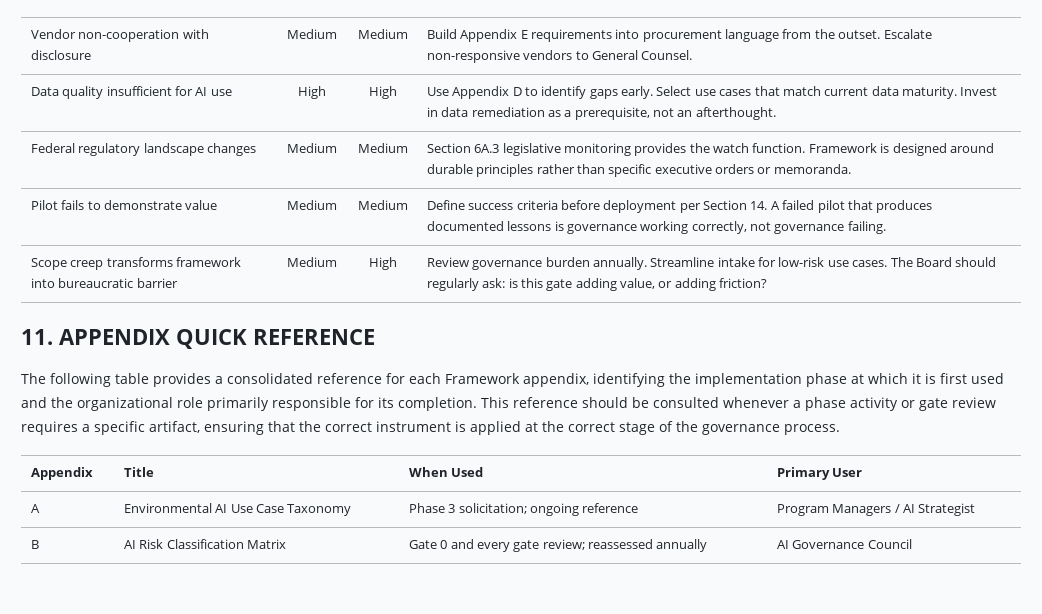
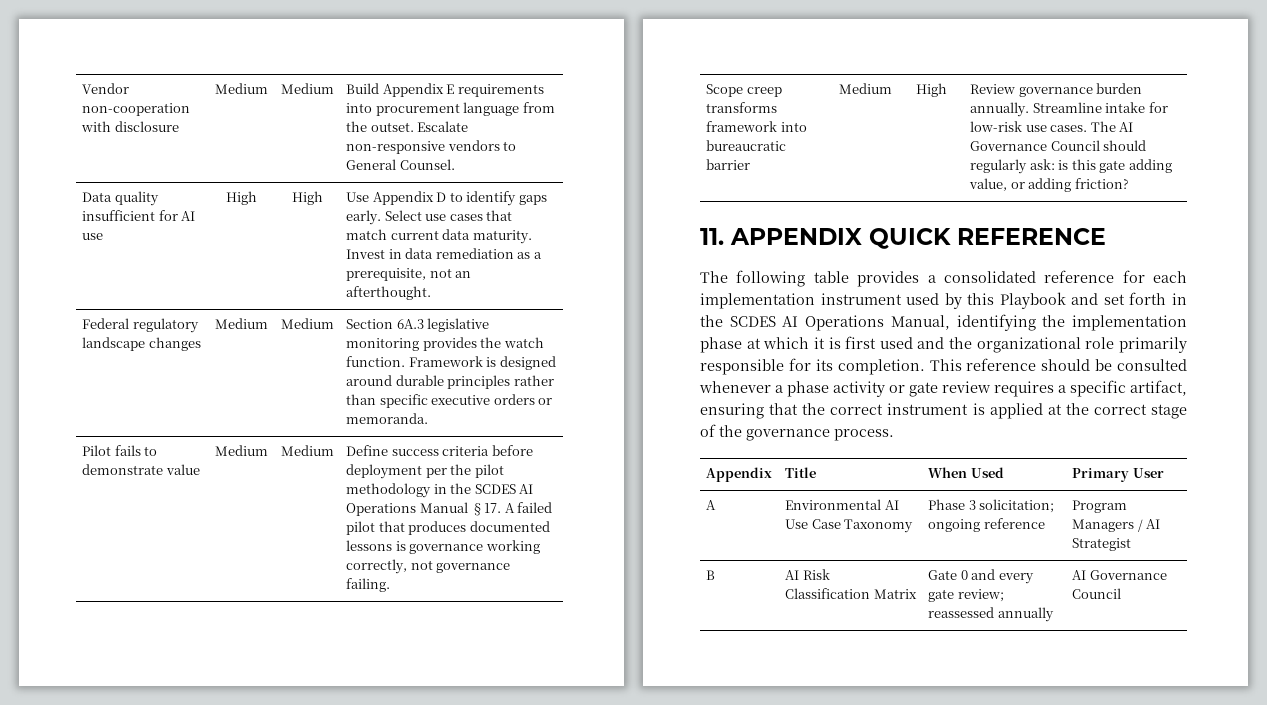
[703,200,768,210] Section 14. -> [450,464,504,478] [346,483,534,498] [346,502,502,516] the pilot methodology in the SCDES AI Operations Manual §17.
[915,257,952,267] Board -> [1119,122,1134,132] [970,140,1100,151] AI Governance Council
[445,373,589,387] Framework appendix, -> [700,292,1187,309] [700,315,950,331] implementation instrument used by this Playbook and set forth in the SCDES AI Operations Manual,

